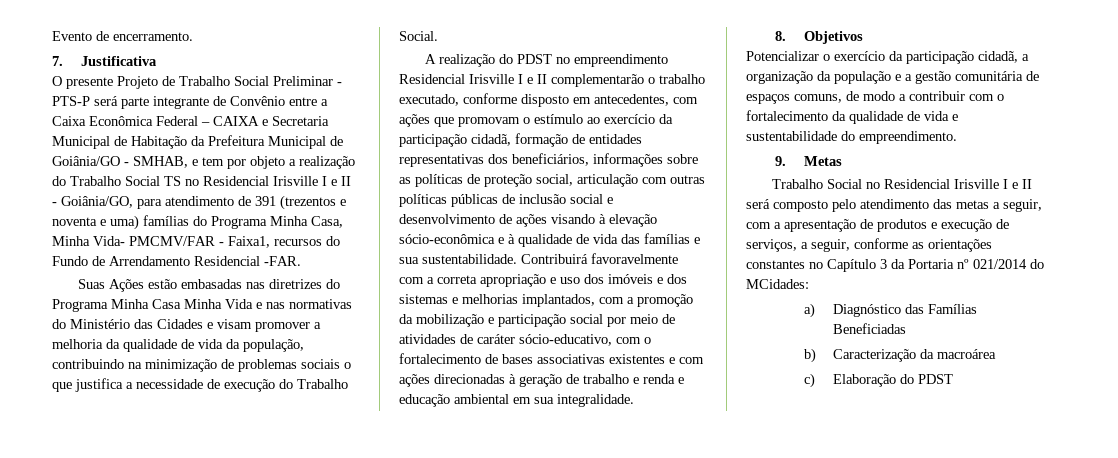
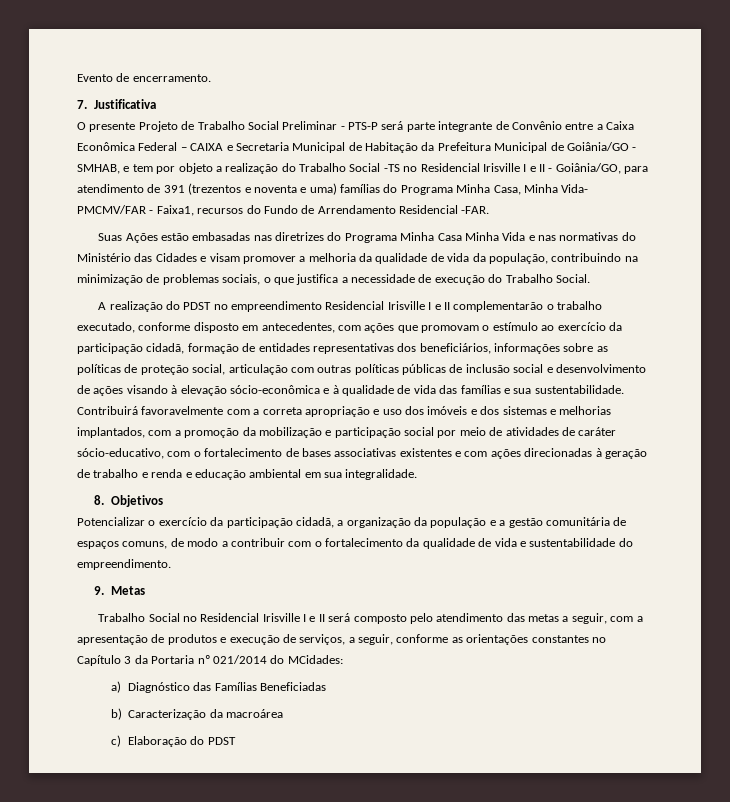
[164,176,181,186] TS -> [383,164,400,172] -TS
[301,359,340,369] sociais -> [222,274,261,285] sociais,

